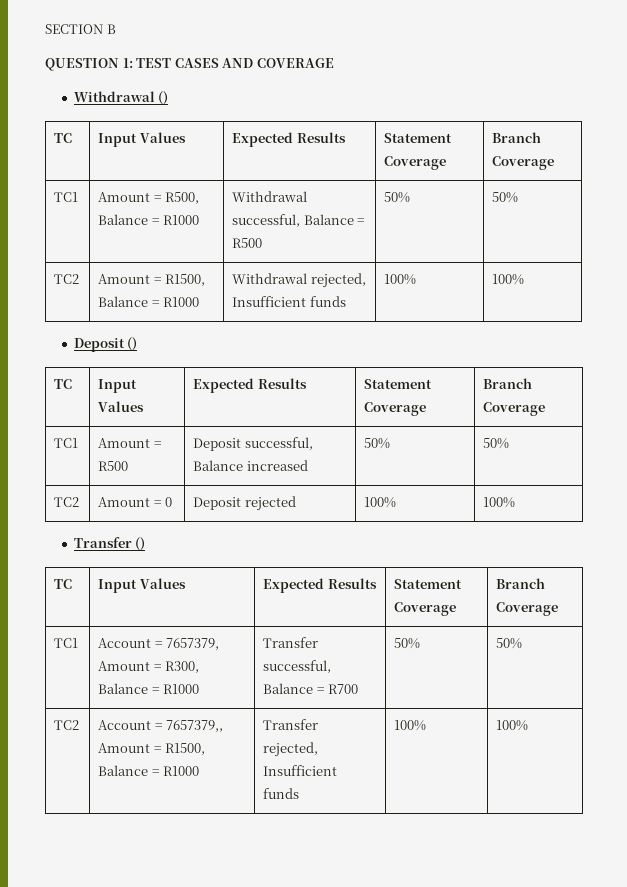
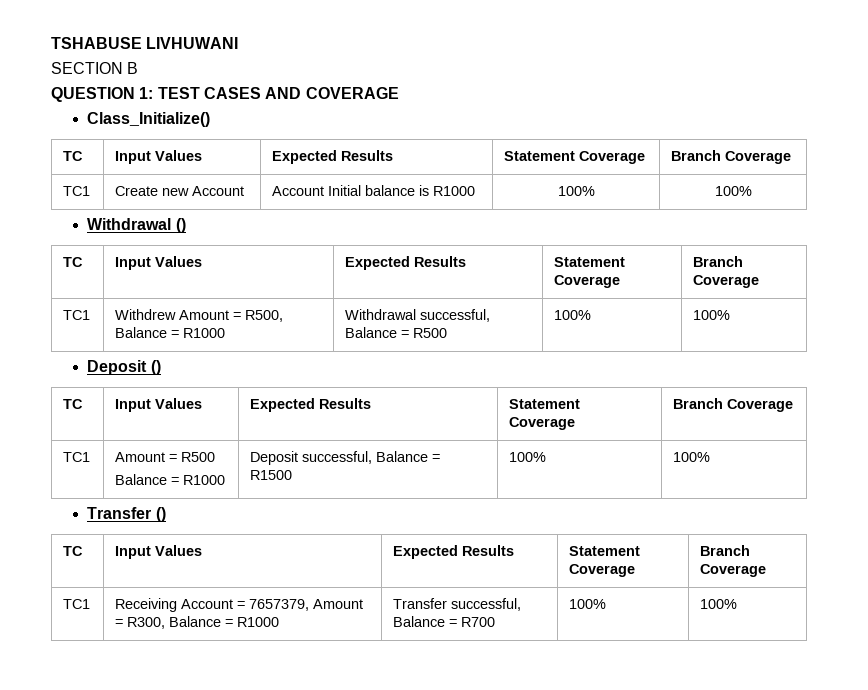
(45, 29) none -> [51,37,239,49] TSHABUSE LIVHUWANI //
(334, 63) none -> [87,112,211,127] [63,151,84,161] [115,150,203,164] [272,150,394,164] [504,151,646,164] [671,150,792,164] [63,186,91,196] [115,186,245,196] [272,185,476,196] [557,186,595,196] [714,186,752,196] // Class_Initialize() // TC | Input Values | Expected Results | Statement Coverage | Branch Coverage // TC1 | Create new Account | Account Initial balance is R1000 | 100% | 100%
(79, 197) none -> [115,309,177,320] Withdrew
[384,192,411,203] [492,192,519,203] [54,274,80,284] [98,274,206,286] [98,296,200,307] [232,273,366,288] [232,296,346,307] | 50% | 50% // TC2 | Amount = R1500, Balance = R1000 | Withdrawal rejected, Insufficient funds -> (448, 333) none
(129, 466) none -> [115,474,226,485] // Balance = R1000
[246,460,308,471] [364,438,391,449] [483,438,510,449] [54,497,80,507] [98,497,173,507] [193,496,296,511] increased | 50% | 50% // TC2 | Amount = 0 | Deposit rejected -> [432,454,441,462] [250,470,293,480] = R1500
(79, 643) none -> [115,598,178,612] Receiving
[394,638,421,649] [496,638,523,649] [54,720,80,730] [98,720,224,732] [98,743,206,755] [98,765,200,776] [263,719,319,730] [263,742,319,757] [263,765,338,776] [263,788,300,799] | 50% | 50% // TC2 | Account = 7657379,, Amount = R1500, Balance = R1000 | Transfer rejected, Insufficient funds -> (496, 622) none

